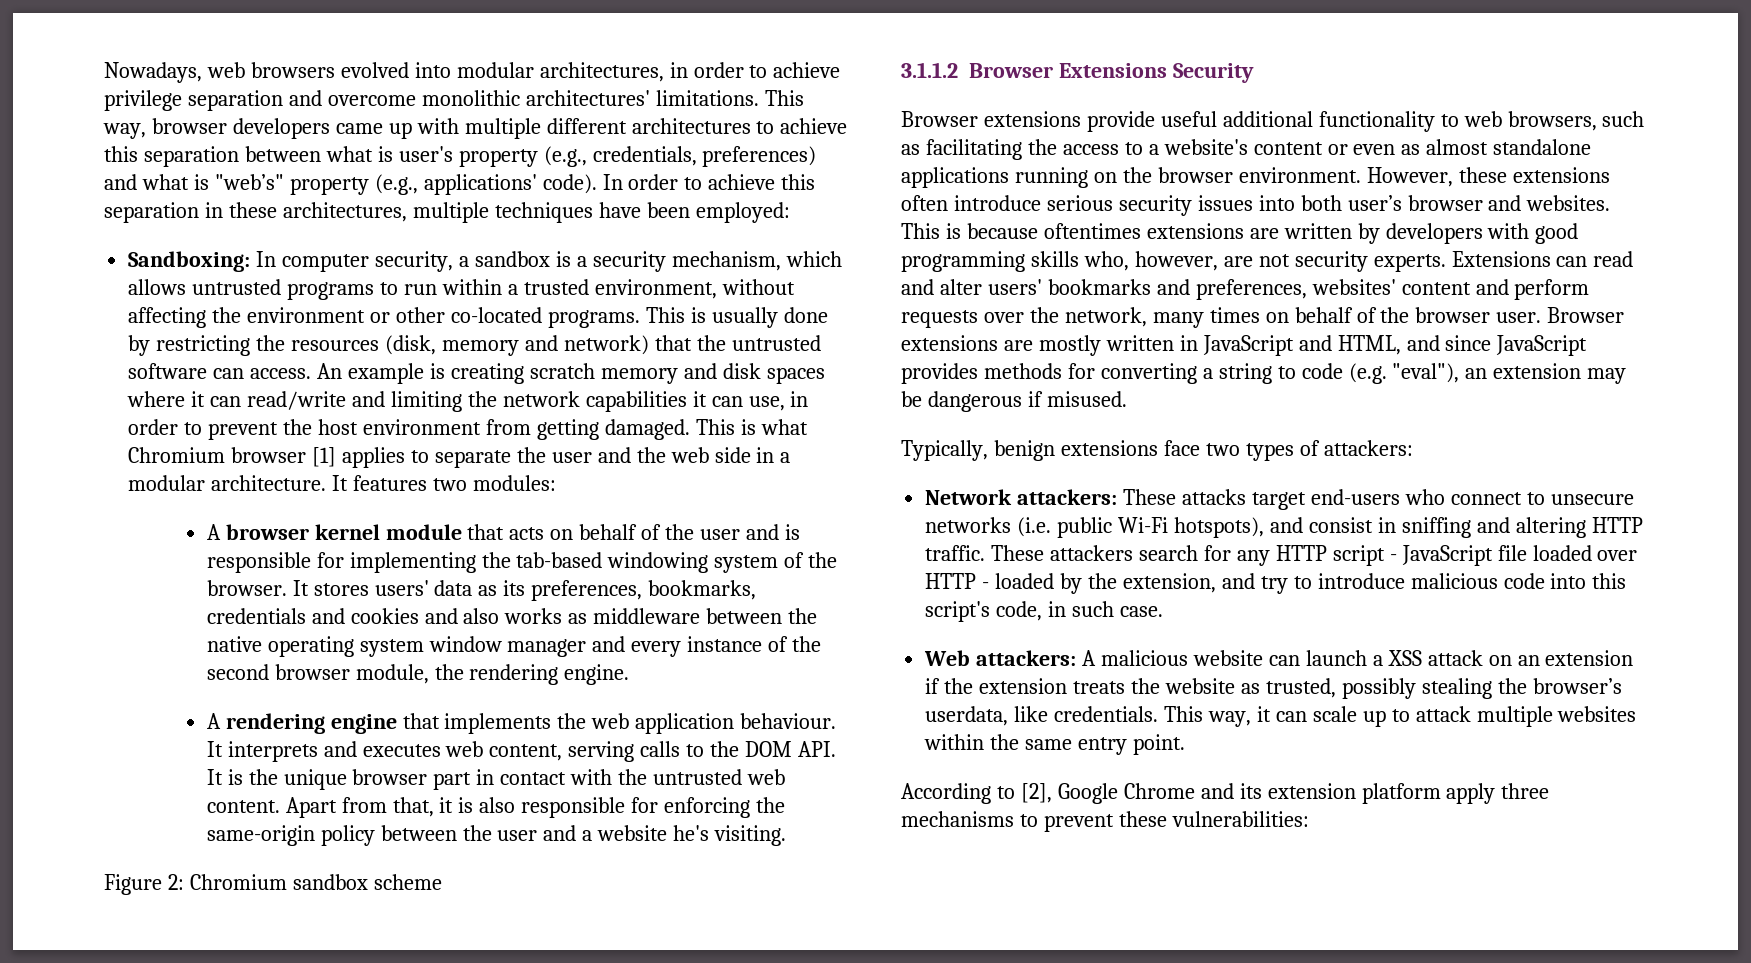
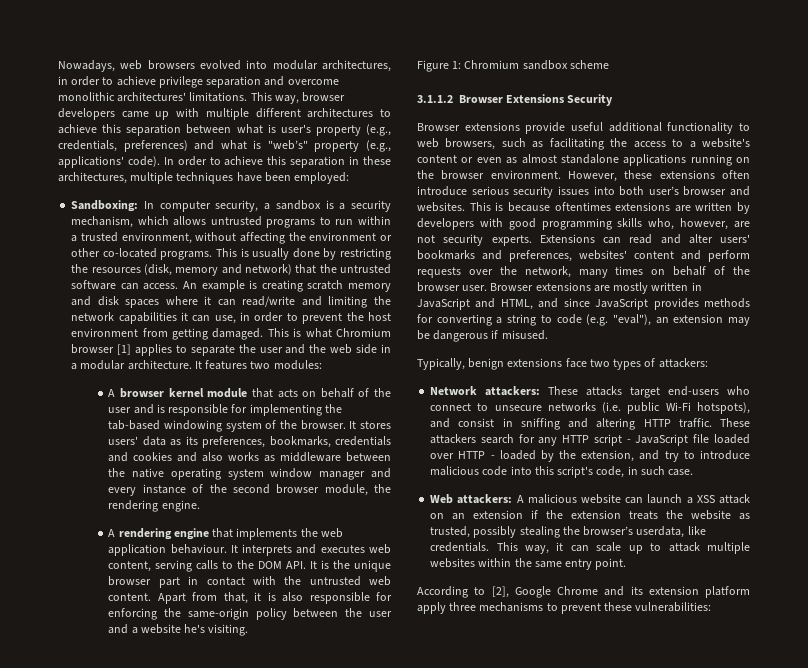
[167,874,184,890] 2: -> [452,61,462,69] 1:

